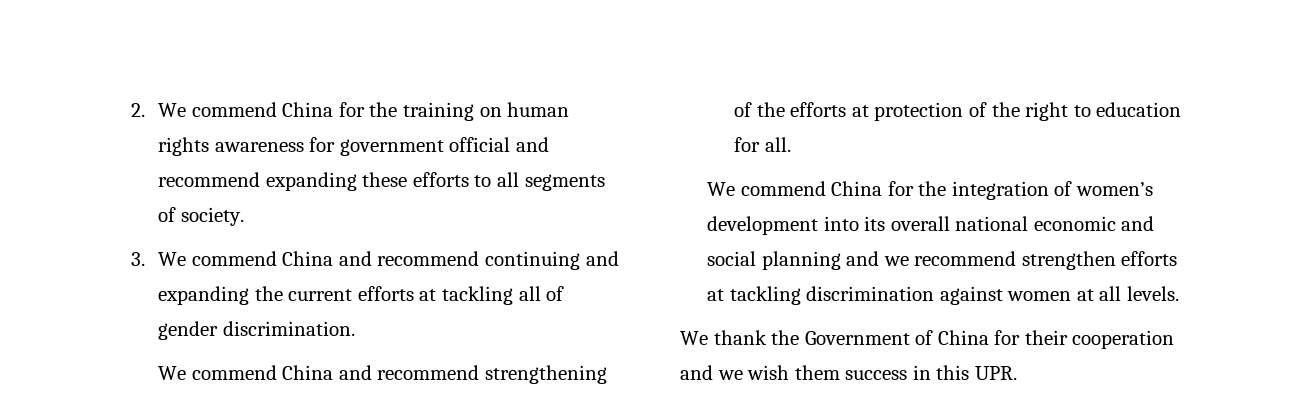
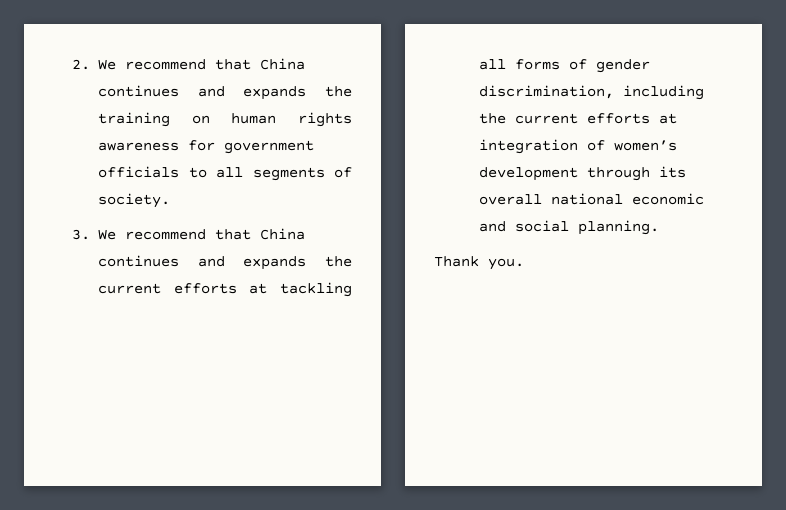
[191,102,365,117] commend China for -> [125,58,306,70] [98,85,307,100] recommend that China continues and expands
[449,137,549,152] [158,172,469,191] official and recommend expanding these efforts -> [98,166,180,178] officials
[191,251,619,270] [158,286,250,305] commend China and recommend continuing and expanding -> [125,228,306,240] [98,255,307,270] recommend that China continues and expands
(541, 293) none -> [515,59,561,70] forms
[222,321,355,336] [158,365,607,384] [734,102,1182,121] [734,137,791,152] [707,181,947,196] discrimination. // We commend China and recommend strengthening of the efforts at protection of the right to education for all. // We commend China for the -> [479,85,705,100] [479,113,678,124] discrimination, including the current efforts at
[823,216,859,231] into -> [587,167,651,181] through
[761,251,1178,270] [707,286,1179,305] [680,330,1175,349] [680,365,1017,380] planning and we recommend strengthen efforts at tackling discrimination against women at all levels. // We thank the Government of China for their cooperation and we wish them success in this UPR. -> [578,220,660,235] [434,256,524,270] planning. // Thank you.

